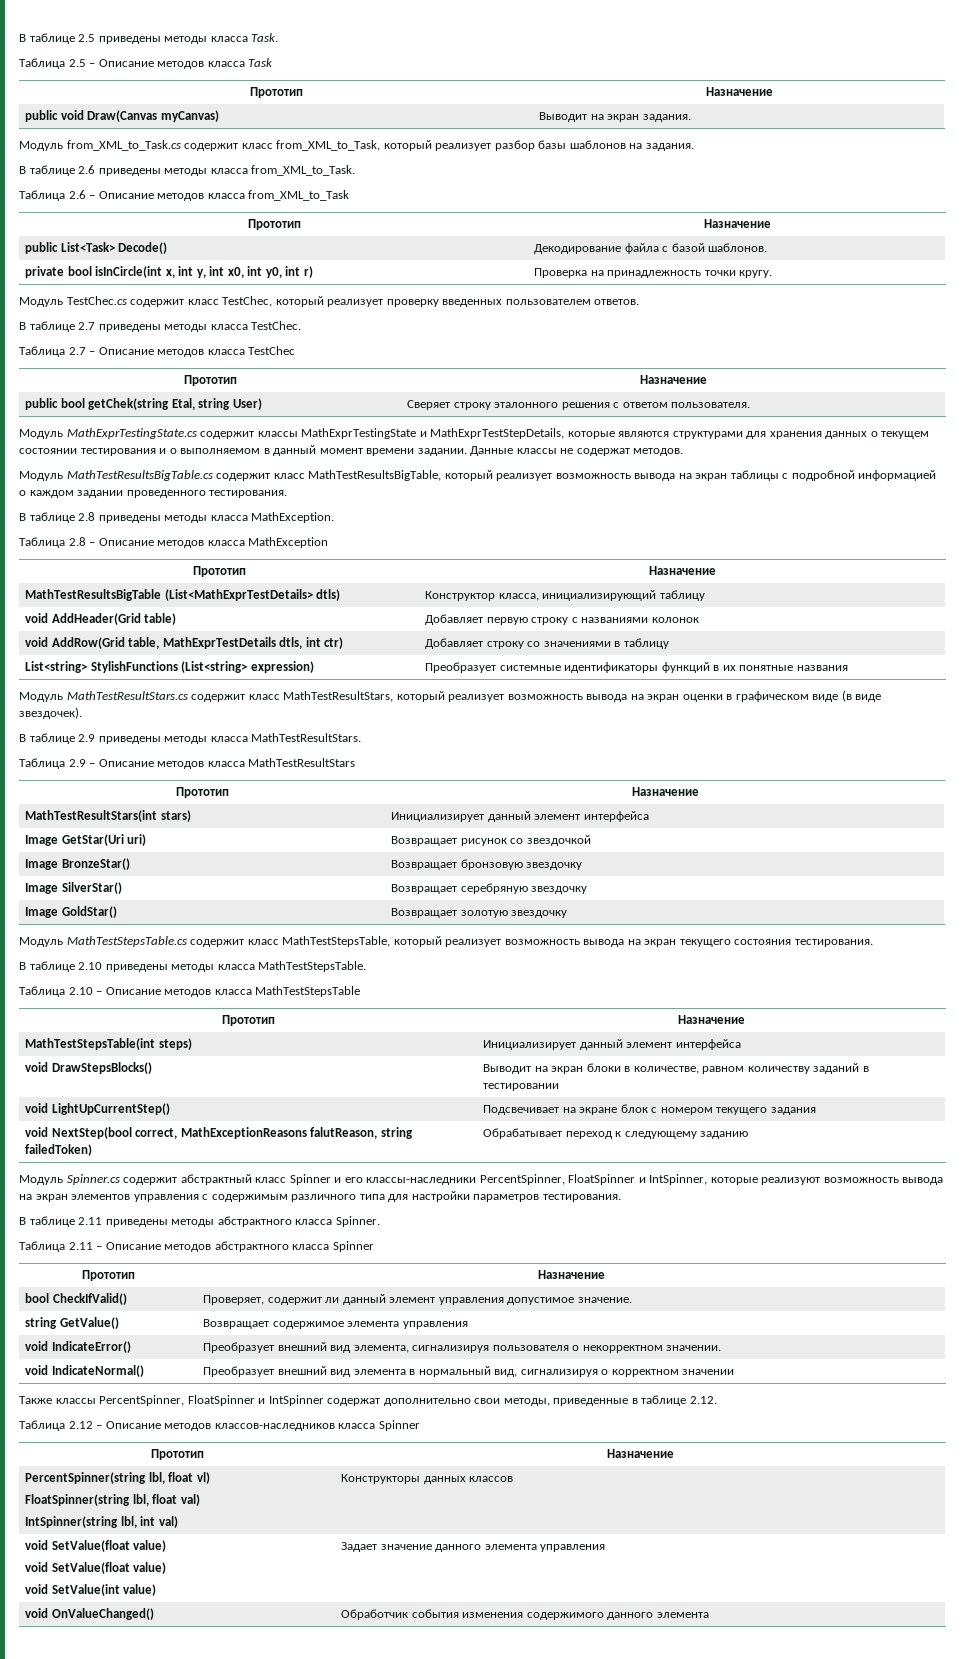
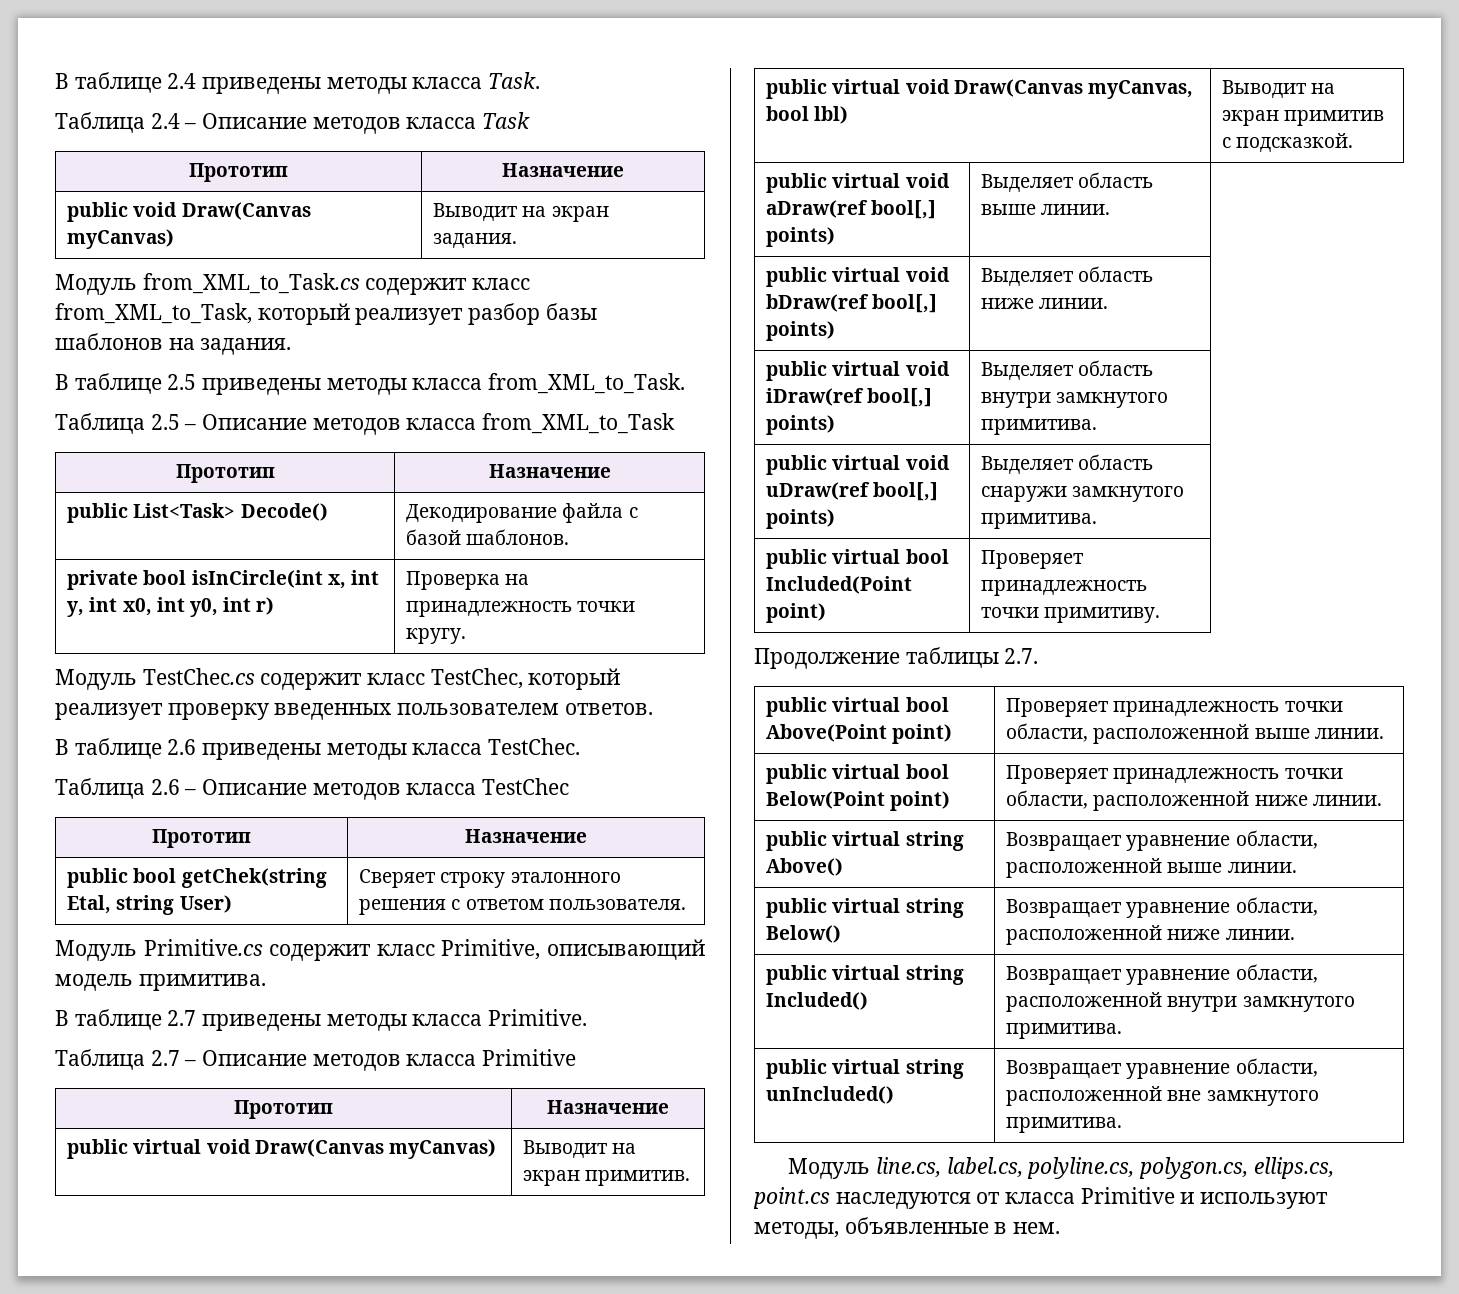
[19,33,96,44] В таблице 2.5 -> [55,72,197,93] В таблице 2.4
[68,59,86,67] 2.5 -> [150,113,180,129] 2.4
[78,165,96,174] 2.6 -> [167,374,197,390] 2.5
[68,190,86,199] 2.6 -> [150,414,180,430] 2.5
[78,322,96,330] 2.7 -> [167,739,197,755] 2.6
[68,347,86,355] 2.7 -> [150,779,180,795] 2.6
[66,428,930,439] [19,445,684,456] [19,470,937,481] [19,490,288,498] [19,512,335,523] [19,537,329,548] [193,566,246,577] [649,566,716,575] [25,589,341,601] [425,590,705,601] [25,613,177,625] [425,614,699,625] [25,637,344,649] [425,638,669,649] [25,661,314,673] [425,662,848,673] [19,690,882,702] [19,707,82,719] [19,733,362,744] [19,758,356,769] [176,787,229,798] [631,787,699,796] [25,810,191,822] [391,811,649,822] [25,834,147,846] [391,835,591,846] [25,858,130,870] [391,859,583,870] [25,882,122,894] [391,883,588,894] [25,906,117,918] [391,908,568,918] [19,936,873,947] [19,961,367,972] [19,986,361,997] [222,1015,275,1026] [678,1015,745,1024] [25,1038,192,1050] [483,1039,741,1050] [25,1062,152,1074] [483,1063,869,1074] [483,1083,560,1091] [25,1103,170,1115] [483,1104,816,1115] [25,1127,413,1139] [25,1144,93,1156] [483,1128,749,1139] [19,1174,944,1185] [19,1191,621,1202] [19,1216,380,1227] [19,1241,374,1252] [82,1270,135,1281] [538,1270,605,1279] [25,1293,127,1305] [203,1294,632,1305] [25,1317,119,1329] [203,1319,468,1329] [25,1341,131,1353] [203,1342,722,1353] [25,1365,144,1377] [203,1366,735,1377] [19,1395,717,1406] [19,1420,420,1431] [151,1449,204,1460] [607,1449,674,1458] [25,1472,210,1484] [25,1494,200,1506] [25,1516,178,1528] [341,1474,514,1484] [25,1540,167,1552] [25,1562,167,1574] [25,1584,157,1596] [341,1542,606,1552] [25,1608,154,1620] [341,1609,709,1620] MathExprTestingState.cs содержит классы MathExprTestingState и MathExprTestStepDetails, которые являются структурами для хранения данных о текущем состоянии тестирования и о выполняемом в данный момент времени задании. Данные классы не содержат методов. // Модуль MathTestResultsBigTable.cs содержит класс MathTestResultsBigTable, который реализует возможность вывода на экран таблицы с подробной информацией о каждом задании проведенного тестирования. // В таблице 2.8 приведены методы класса MathException. // Таблица 2.8 – Описание методов класса MathException // Прототип | Назначение // MathTestResultsBigTable (List<MathExprTestDetails> dtls) | Конструктор класса, инициализирующий таблицу // void AddHeader(Grid table) | Добавляет первую строку с названиями колонок // void AddRow(Grid table, MathExprTestDetails dtls, int ctr) | Добавляет строку со значениями в таблицу // List<string> StylishFunctions (List<string> expression) | Преобразует системные идентификаторы функций в их понятные названия // Модуль MathTestResultStars.cs содержит класс MathTestResultStars, который реализует возможность вывода на экран оценки в графическом виде (в виде звездочек). // В таблице 2.9 приведены методы класса MathTestResultStars. // Таблица 2.9 – Описание методов класса MathTestResultStars // Прототип | Назначение // MathTestResultStars(int stars) | Инициализирует данный элемент интерфейса // Image GetStar(Uri uri) | Возвращает рисунок со звездочкой // Image BronzeStar() | Возвращает бронзовую звездочку // Image SilverStar() | Возвращает серебряную звездочку // Image GoldStar() | Возвращает золотую звездочку // Модуль MathTestStepsTable.cs содержит класс MathTestStepsTable, который реализует возможность вывода на экран текущего состояния тестирования. // В таблице 2.10 приведены методы класса MathTestStepsTable. // Таблица 2.10 – Описание методов класса MathTestStepsTable // Прототип | Назначение // MathTestStepsTable(int steps) | Инициализирует данный элемент интерфейса // void DrawStepsBlocks() | Выводит на экран блоки в количестве, равном количеству заданий в тестировании // void LightUpCurrentStep() | Подсвечивает на экране блок с номером текущего задания // void NextStep(bool correct, MathExceptionReasons falutReason, string failedToken) | Обрабатывает переход к следующему заданию // Модуль Spinner.cs содержит абстрактный класс Spinner и его классы-наследники PercentSpinner, FloatSpinner и IntSpinner, которые реализуют возможность вывода на экран элементов управления с содержимым различного типа для настройки параметров тестирования. // В таблице 2.11 приведены методы абстрактного класса Spinner. // Таблица 2.11 – Описание методов абстрактного класса Spinner // Прототип | Назначение // bool CheckIfValid() | Проверяет, содержит ли данный элемент управления допустимое значение. // string GetValue() | Возвращает содержимое элемента управления // void IndicateError() | Преобразует внешний вид элемента, сигнализируя пользователя о некорректном значении. // void IndicateNormal() | Преобразует внешний вид элемента в нормальный вид, сигнализируя о корректном значении // Также классы PercentSpinner, FloatSpinner и IntSpinner содержат дополнительно свои методы, приведенные в таблице 2.12. // Таблица 2.12 – Описание методов классов-наследников класса Spinner // Прототип | Назначение // PercentSpinner(string lbl, float vl) // FloatSpinner(string lbl, float val) // IntSpinner(string lbl, int val) | Конструкторы данных классов // void SetValue(float value) // void SetValue(float value) // void SetValue(int value) | Задает значение данного элемента управления // void OnValueChanged() | Обработчик события изменения содержимого данного элемента -> [143,939,705,961] [55,974,266,991] [55,1009,588,1031] [55,1049,577,1071] [234,1100,333,1119] [547,1100,669,1114] [67,1139,496,1159] [523,1140,637,1158] [523,1170,691,1186] [766,79,1193,99] [766,106,849,124] [1222,80,1336,98] [1222,110,1385,126] [1222,133,1354,152] [766,173,950,193] [766,200,937,219] [766,227,836,247] [981,172,1154,192] [981,204,1111,215] [766,267,950,287] [766,294,938,313] [766,321,836,341] [981,266,1154,286] [981,298,1109,309] [766,361,950,381] [766,388,933,407] [766,415,836,435] [981,360,1154,380] [981,392,1169,408] [981,419,1098,435] [766,455,950,475] [766,482,939,501] [766,509,836,529] [981,454,1154,474] [981,486,1185,502] [981,513,1098,529] [766,549,949,569] [766,576,913,594] [766,603,827,623] [981,550,1085,569] [981,580,1148,596] [981,607,1161,623] [754,647,1039,669] [766,697,949,717] [766,724,953,744] [1006,698,1343,717] [1006,723,1384,744] [766,764,949,784] [766,791,951,811] [1006,765,1343,784] [1006,790,1382,811] [766,831,964,851] [766,858,844,876] [1006,830,1318,851] [1006,858,1297,878] [766,898,964,918] [766,925,842,943] [1006,897,1318,918] [1006,925,1295,945] [766,965,964,985] [766,992,869,1010] [1006,964,1318,985] [1006,992,1355,1012] [1006,1023,1123,1039] [766,1059,964,1079] [766,1086,895,1104] [1006,1058,1318,1079] [1006,1086,1319,1106] [1006,1117,1123,1133] [788,1157,1334,1179] [753,1187,1329,1209] [754,1217,1061,1239] Primitive.cs содержит класс Primitive, описывающий модель примитива. // В таблице 2.7 приведены методы класса Primitive. // Таблица 2.7 – Описание методов класса Primitive // Прототип | Назначение // public virtual void Draw(Canvas myCanvas) | Выводит на экран примитив. // public virtual void Draw(Canvas myCanvas, bool lbl) | Выводит на экран примитив с подсказкой. // public virtual void aDraw(ref bool[,] points) | Выделяет область выше линии. // public virtual void bDraw(ref bool[,] points) | Выделяет область ниже линии. // public virtual void iDraw(ref bool[,] points) | Выделяет область внутри замкнутого примитива. // public virtual void uDraw(ref bool[,] points) | Выделяет область снаружи замкнутого примитива. // public virtual bool Included(Point point) | Проверяет принадлежность точки примитиву. // Продолжение таблицы 2.7. // public virtual bool Above(Point point) | Проверяет принадлежность точки области, расположенной выше линии. // public virtual bool Below(Point point) | Проверяет принадлежность точки области, расположенной ниже линии. // public virtual string Above() | Возвращает уравнение области, расположенной выше линии. // public virtual string Below() | Возвращает уравнение области, расположенной ниже линии. // public virtual string Included() | Возвращает уравнение области, расположенной внутри замкнутого примитива. // public virtual string unIncluded() | Возвращает уравнение области, расположенной вне замкнутого примитива. // Модуль line.cs, label.cs, polyline.cs, polygon.cs, ellips.cs, point.cs наследуются от класса Primitive и используют методы, объявленные в нем.

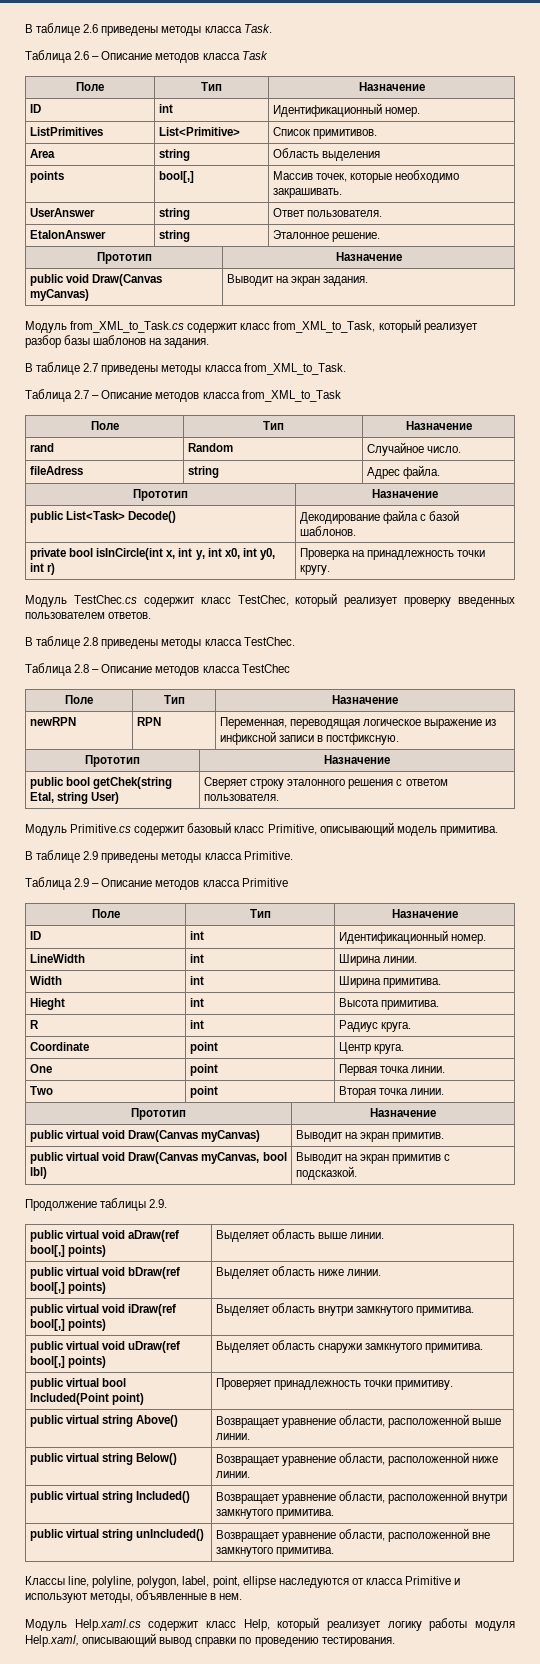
[55,72,197,93] В таблице 2.4 -> [25,23,99,36] В таблице 2.6
[150,113,180,129] 2.4 -> [74,51,90,60] 2.6
(531, 120) none -> [76,82,104,91] [201,82,222,91] [358,82,425,91] [30,104,42,113] [159,104,174,113] [273,103,421,117] [30,127,104,136] [159,127,241,136] [273,127,378,139] [30,149,56,158] [159,149,191,161] [273,148,381,161] [30,171,65,183] [159,171,195,183] [273,170,460,183] [273,188,343,198] [30,208,96,217] [159,208,191,220] [273,208,383,217] [30,230,107,239] [159,230,191,242] [273,230,381,242] // Поле | Тип | Назначение // ID | int | Идентификационный номер. // ListPrimitives | List<Primitive> | Список примитивов. // Area | string | Область выделения // points | bool[,] | Массив точек, которые необходимо закрашивать. // UserAnswer | string | Ответ пользователя. // EtalonAnswer | string | Эталонное решение.
[167,374,197,390] 2.5 -> [83,363,99,372] 2.7
[150,414,180,430] 2.5 -> [74,390,90,399] 2.7
(676, 423) none -> [90,421,119,430] [262,421,284,430] [405,421,472,430] [30,443,55,452] [188,443,234,452] [367,442,462,456] [30,466,84,475] [188,466,220,478] [367,465,441,479] // Поле | Тип | Назначение // rand | Random | Случайное число. // fileAdress | string | Адрес файла.
[167,739,197,755] 2.6 -> [83,637,99,646] 2.8
[150,779,180,795] 2.6 -> [74,664,90,673] 2.8
(570, 786) none -> [65,695,93,704] [163,695,185,704] [331,695,398,704] [30,717,77,726] [137,717,162,726] [220,717,497,729] [220,731,400,745] // Поле | Тип | Назначение // newRPN | RPN | Переменная, переводящая логическое выражение из инфиксной записи в постфиксную.
(372, 952) none -> [187,822,232,833] базовый
[167,1010,197,1026] 2.7 -> [83,851,99,860] 2.9
[150,1050,180,1066] 2.7 -> [74,878,90,887] 2.9
(577, 1057) none -> [91,909,120,918] [249,909,271,918] [391,909,458,918] [30,931,42,940] [190,931,205,940] [339,930,487,944] [30,954,86,963] [190,954,205,963] [339,954,418,966] [30,976,63,985] [190,976,205,985] [339,976,442,988] [30,998,66,1010] [190,998,205,1007] [339,998,440,1010] [30,1020,40,1029] [190,1020,205,1029] [339,1020,412,1032] [30,1042,90,1051] [190,1042,219,1054] [339,1042,405,1054] [30,1064,53,1073] [190,1064,219,1076] [339,1064,446,1076] [30,1086,54,1095] [190,1086,219,1098] [339,1086,445,1098] // Поле | Тип | Назначение // ID | int | Идентификационный номер. // LineWidth | int | Ширина линии. // Width | int | Ширина примитива. // Hieght | int | Высота примитива. // R | int | Радиус круга. // Coordinate | point | Центр круга. // One | point | Первая точка линии. // Two | point | Вторая точка линии.
(1354, 142) none -> [25,1198,168,1211] // Продолжение таблицы 2.9.
[754,647,1039,669] [766,697,949,717] [766,724,953,744] [1006,698,1343,717] [1006,723,1384,744] [766,764,949,784] [766,791,951,811] [1006,765,1343,784] [1006,790,1382,811] // Продолжение таблицы 2.7. // public virtual bool Above(Point point) | Проверяет принадлежность точки области, расположенной выше линии. // public virtual bool Below(Point point) | Проверяет принадлежность точки области, расположенной ниже линии. -> (454, 1385) none
[788,1157,1334,1179] [753,1187,830,1209] Модуль line.cs, label.cs, polyline.cs, polygon.cs, ellips.cs, point.cs -> [25,1576,276,1588] Классы line, polyline, polygon, label, point, ellipse
(1061, 1228) none -> [25,1617,515,1631] [25,1633,395,1647] // Модуль Help.xaml.cs содержит класс Help, который реализует логику работы модуля Help.xaml, описывающий вывод справки по проведению тестирования.

